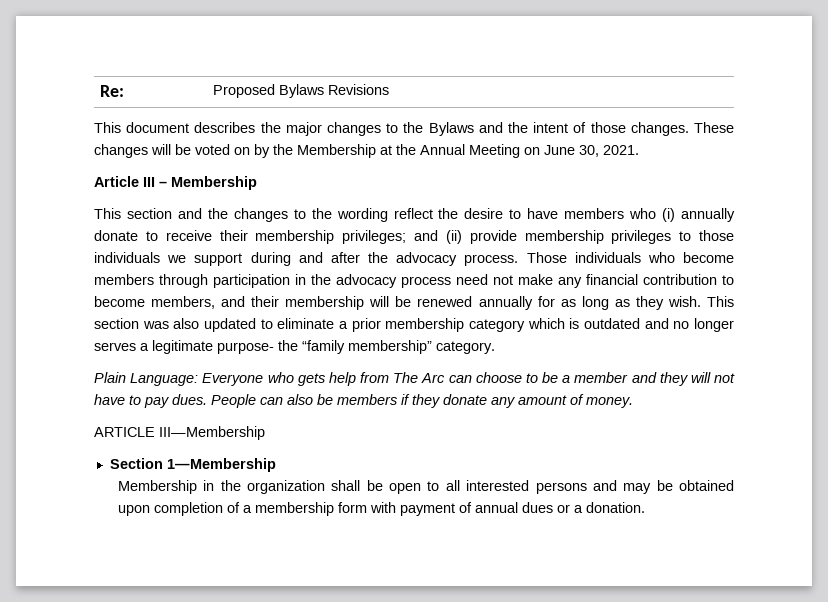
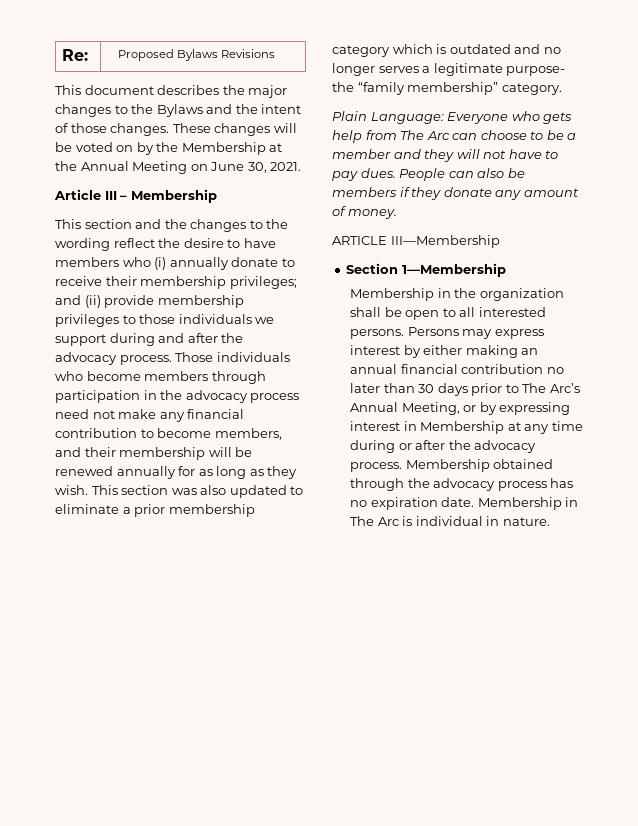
[535,480,735,494] [117,502,645,516] persons and may be obtained upon completion of a membership form with payment of annual dues or a donation. -> [350,327,544,339] [350,345,539,358] [350,364,564,374] [350,383,580,396] [350,402,571,415] [350,421,583,434] [350,440,537,453] [350,459,554,472] [350,478,574,491] [350,497,579,510] [350,516,550,526] persons. Persons may express interest by either making an annual financial contribution no later than 30 days prior to The Arc’s Annual Meeting, or by expressing interest in Membership at any time during or after the advocacy process. Membership obtained through the advocacy process has no expiration date. Membership in The Arc is individual in nature.

